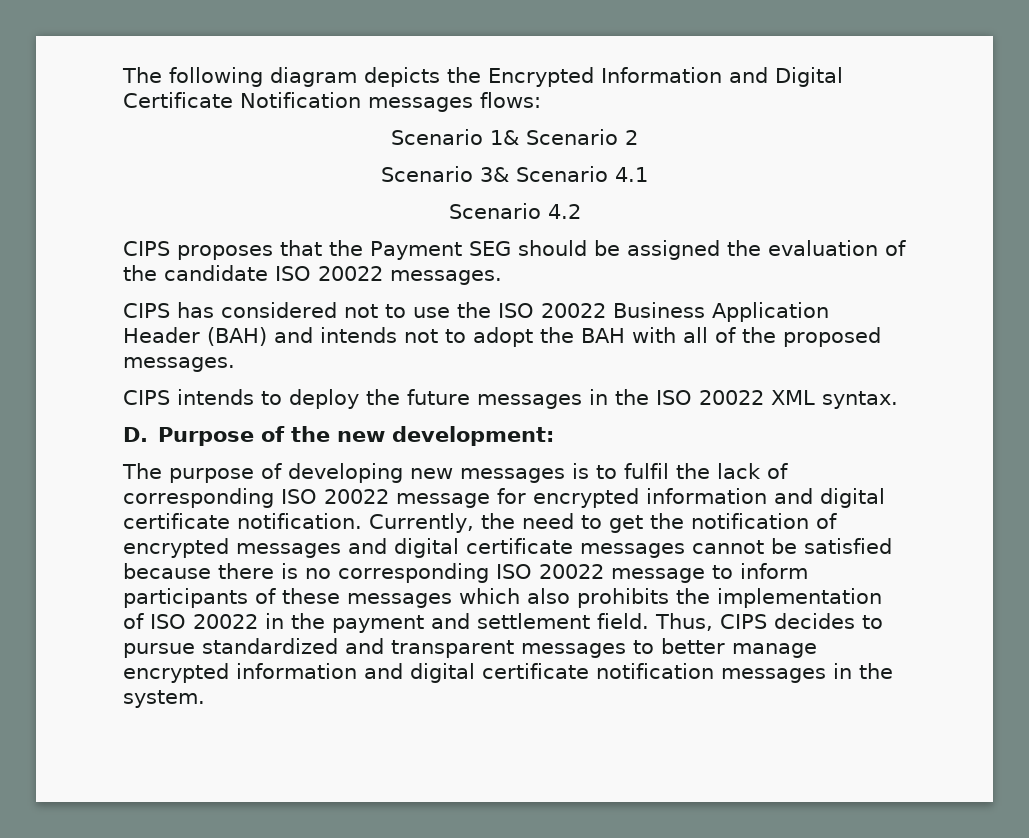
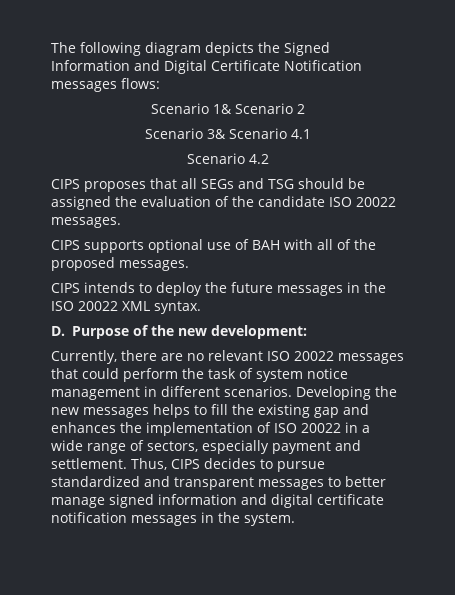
[488,67,594,87] Encrypted -> [284,42,330,56] Signed
[329,240,511,260] the Payment SEG -> [181,178,294,189] all SEGs and TSG
[177,302,829,322] [123,327,574,347] has considered not to use the ISO 20022 Business Application Header (BAH) and intends not to adopt the -> [84,239,249,253] supports optional use of
[122,463,788,483] [123,488,885,508] [123,513,837,533] [123,538,892,558] [123,563,808,583] [123,588,669,608] The purpose of developing new messages is to fulfil the lack of corresponding ISO 20022 message for encrypted information and digital certificate notification. Currently, the need to get the notification of encrypted messages and digital certificate messages cannot be satisfied because there is no corresponding ISO 20022 message to inform participants of these messages which also prohibits -> [51,350,404,364] [51,368,348,382] [51,386,397,400] [51,404,369,418] [51,422,116,433] Currently, there are no relevant ISO 20022 messages that could perform the task of system notice management in different scenarios. Developing the new messages helps to fill the existing gap and enhances
[291,613,649,633] the payment and settlement field. -> [362,425,370,433] [51,440,361,454] [51,458,127,469] a wide range of sectors, especially payment and settlement.
[123,663,229,683] encrypted -> [109,494,154,508] signed

